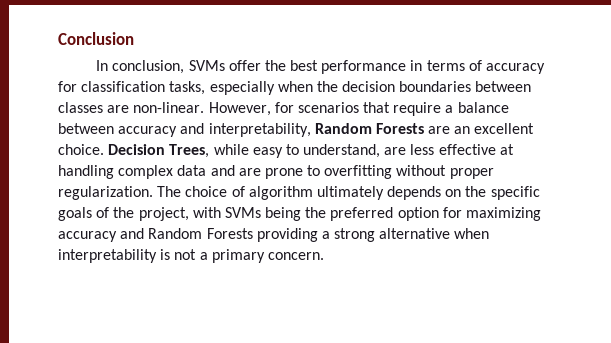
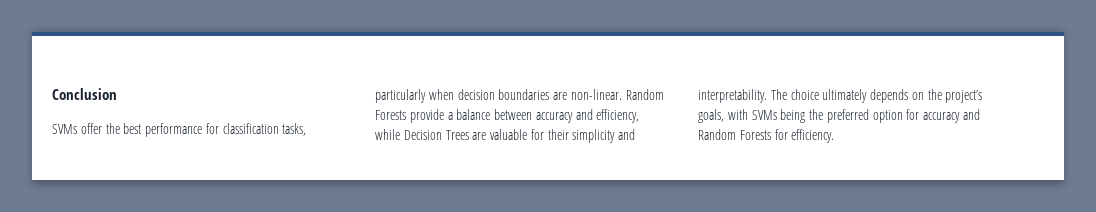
[96,60,185,74] In conclusion, -> (117, 94) none
[410,60,546,74] [58,81,532,95] [58,102,442,116] in terms of accuracy for classification tasks, especially when the decision boundaries between classes are non-linear. However, for scenarios that require -> [205,123,307,136] [375,89,664,103] [375,109,444,123] for classification tasks, particularly when decision boundaries are non-linear. Random Forests provide
[208,123,535,137] [58,144,514,158] [58,165,494,179] [58,186,540,200] [58,207,189,221] interpretability, Random Forests are an excellent choice. Decision Trees, while easy to understand, are less effective at handling complex data and are prone to overfitting without proper regularization. The choice of algorithm ultimately depends on the specific goals of the project, -> [596,109,640,123] [375,129,636,143] [698,89,983,103] [698,109,724,123] efficiency, while Decision Trees are valuable for their simplicity and interpretability. The choice ultimately depends on the project’s goals,
[466,207,542,221] maximizing -> (920, 114) none
[256,228,490,242] [58,249,324,263] providing a strong alternative when interpretability is not a primary concern. -> [774,129,835,143] for efficiency.

